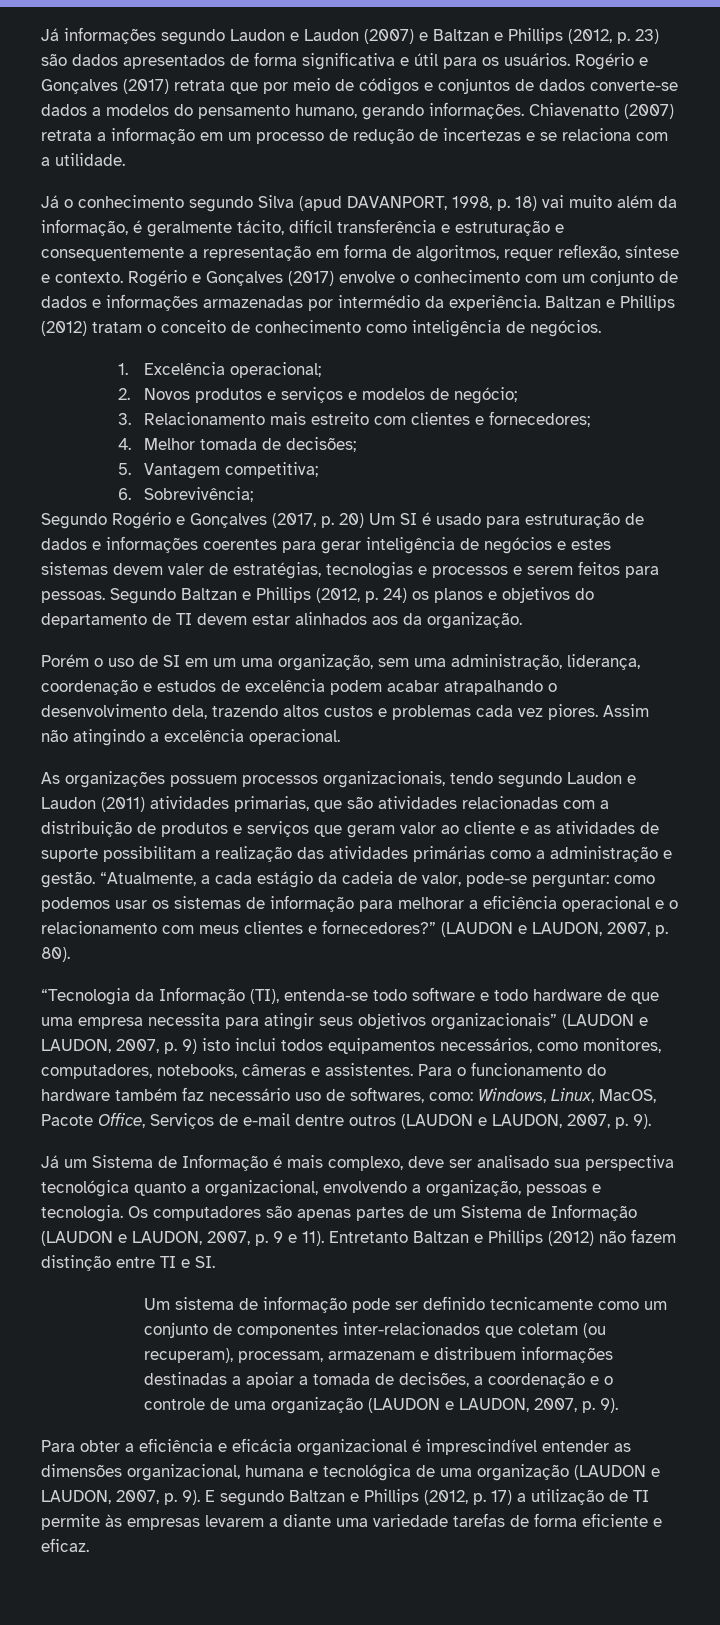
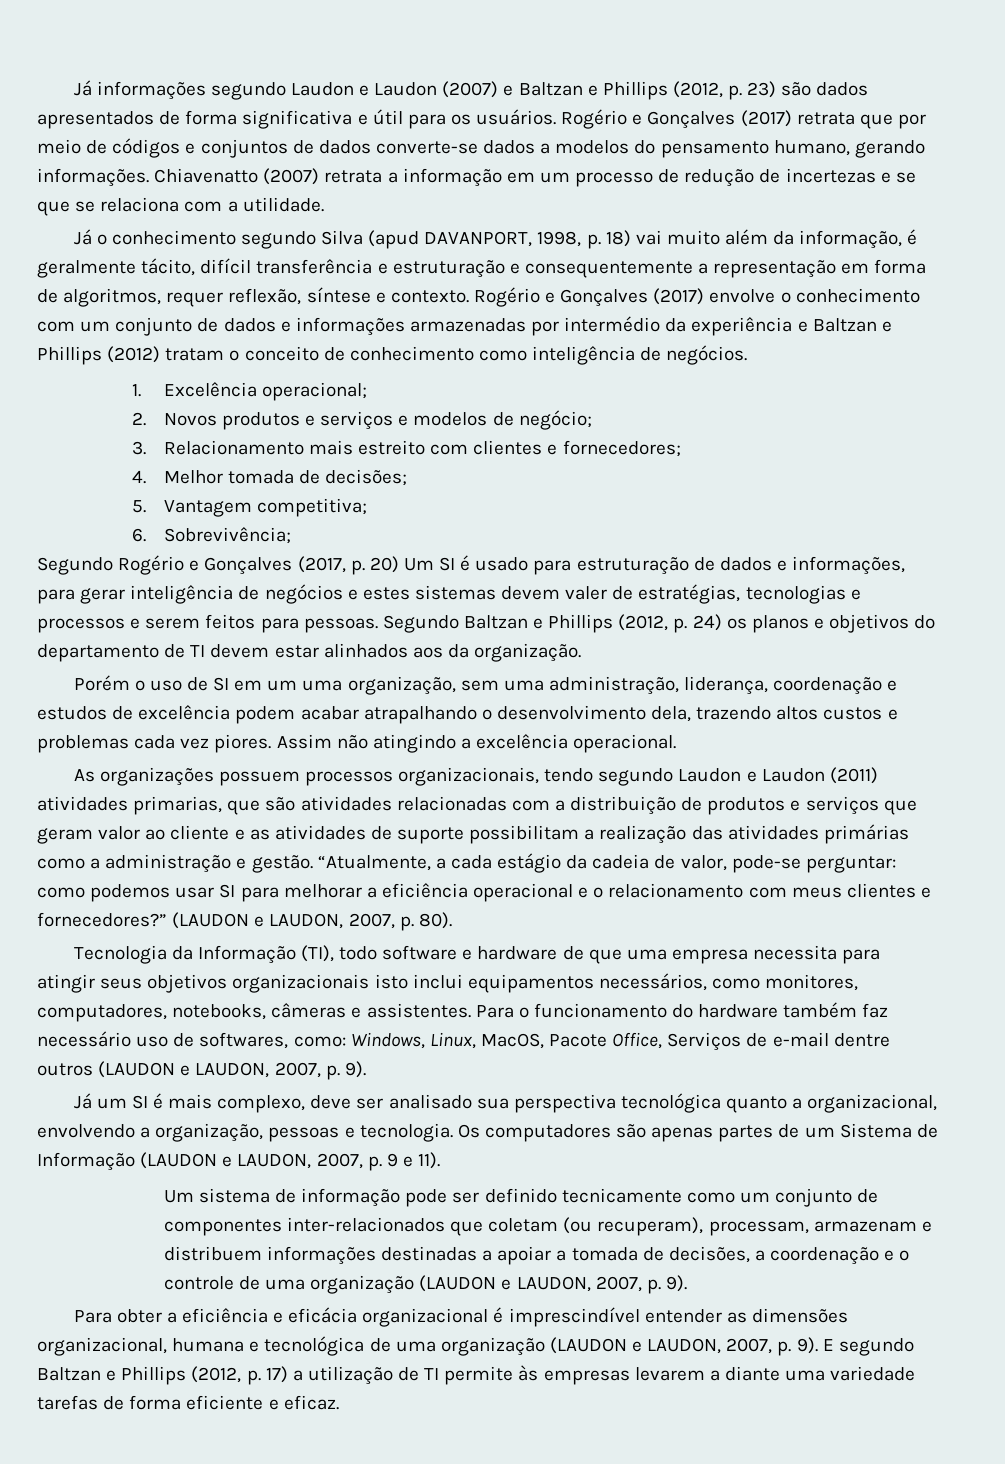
(557, 136) none -> [37,201,96,216] que se
[449,295,540,311] experiência. -> [691,317,808,336] experiência e
[106,536,277,553] informações coerentes -> [792,556,906,575] informações,
[152,895,354,912] os sistemas de informação -> [219,884,236,898] SI
[41,988,130,1005] “Tecnologia -> [73,945,167,964] Tecnologia
[284,989,368,1001] entenda-se -> (334, 953) none
[494,989,528,1001] todo -> (473, 954) none
[431,1013,648,1030] [41,1039,197,1054] organizacionais” (LAUDON e LAUDON, 2007, p. 9) -> [232,974,370,993] organizacionais
[281,1039,323,1051] todos -> (463, 981) none
[92,1154,268,1171] Sistema de Informação -> [131,1095,148,1109] SI
[329,1229,676,1246] [41,1255,215,1271] Entretanto Baltzan e Phillips (2012) não fazem distinção entre TI e SI. -> (441, 1160) none

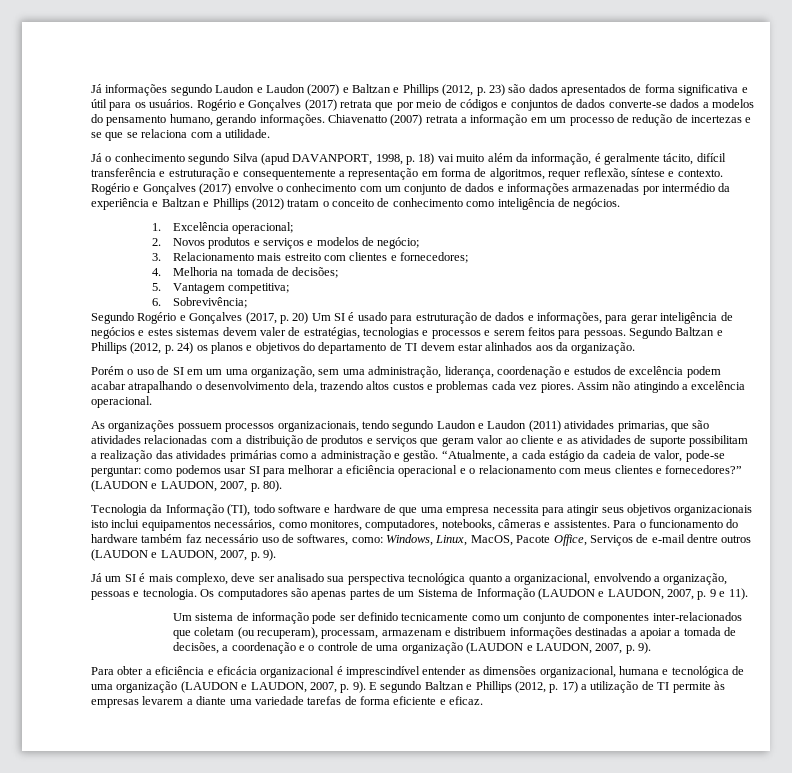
[163,470,223,484] Melhor -> [172,267,234,276] Melhoria na

